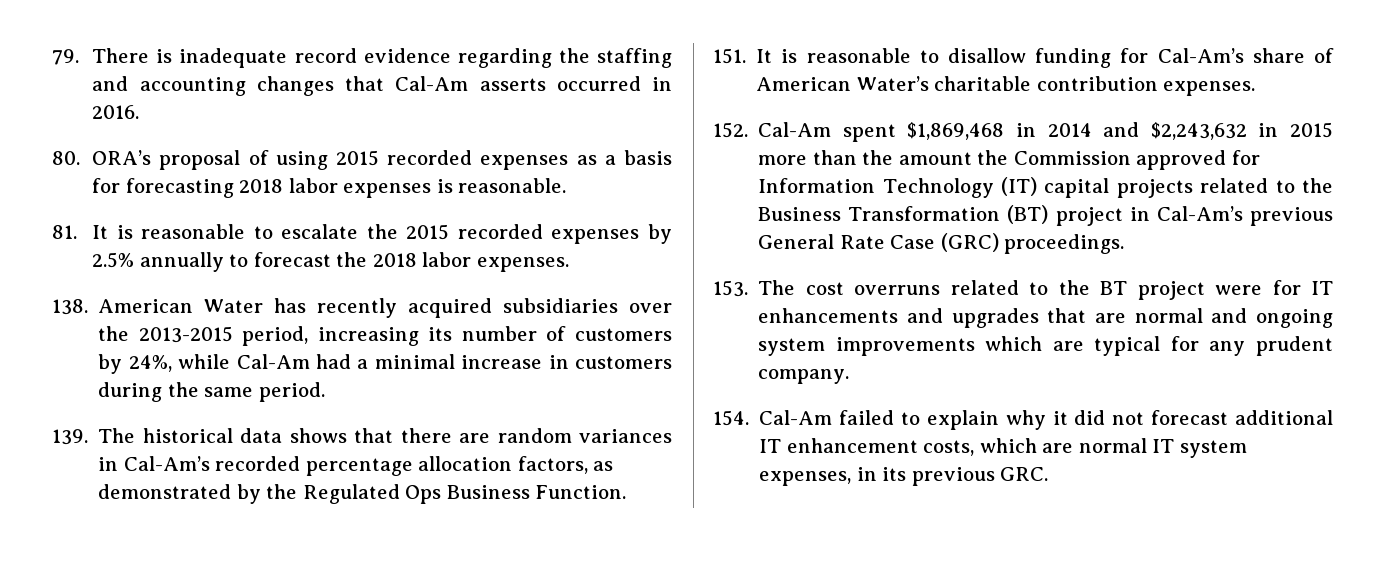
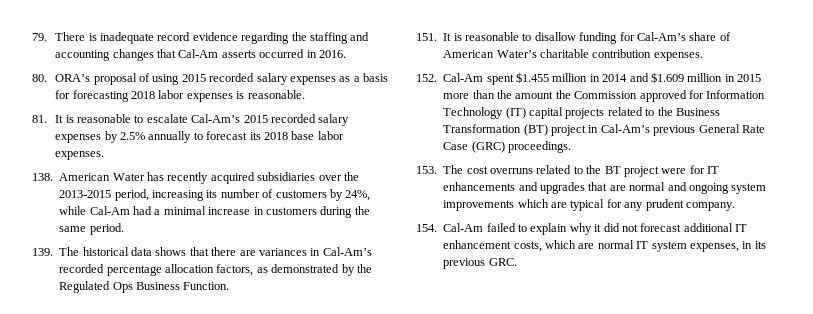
(473, 157) none -> [256,73,288,85] salary
[366,224,543,240] the 2015 recorded -> [191,114,350,126] Cal-Am’s 2015 recorded salary
[336,252,417,267] the 2018 -> [249,131,315,140] its 2018 base
[497,428,572,443] random -> (256, 253) none
[907,122,1005,140] $1,869,468 -> [516,72,588,83] $1.455 million
[1150,122,1247,140] $2,243,632 -> [650,72,723,83] $1.609 million

